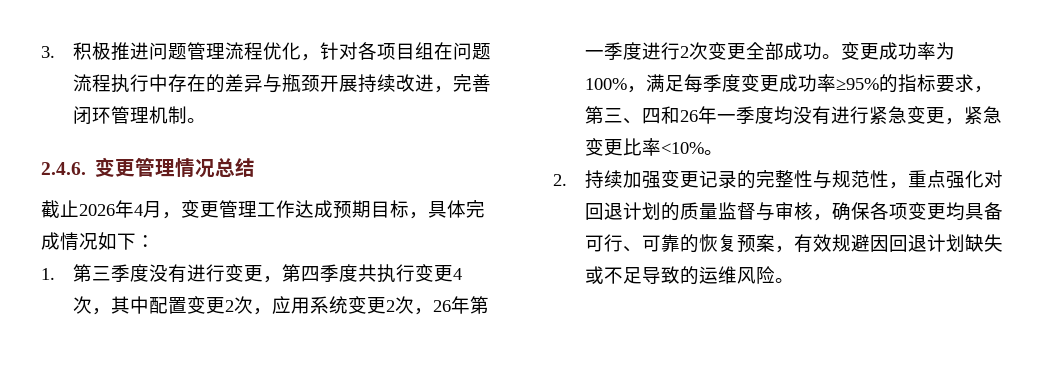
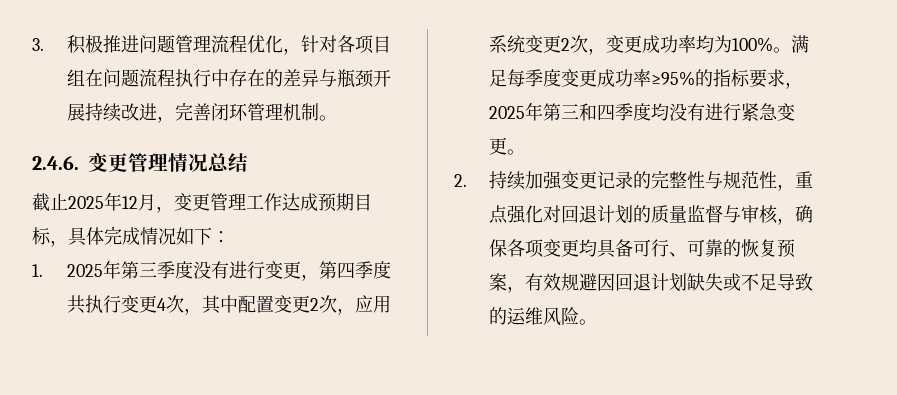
[79,200,143,218] 2026年4 -> [68,192,138,211] 2025年12
(55, 274) none -> [67,260,122,279] 2025年
[433,296,490,314] [585,42,956,60] [585,78,647,93] 26年第一季度进行2次变更全部成功。变更成功率为100%， -> [606,35,792,53] 变更成功率均为100%。
[585,106,737,124] 第三、四和26年一 -> [489,102,616,121] 2025年第三和四
[945,106,1003,125] [585,138,705,156] ，紧急变更比率<10% -> (508, 146) none

